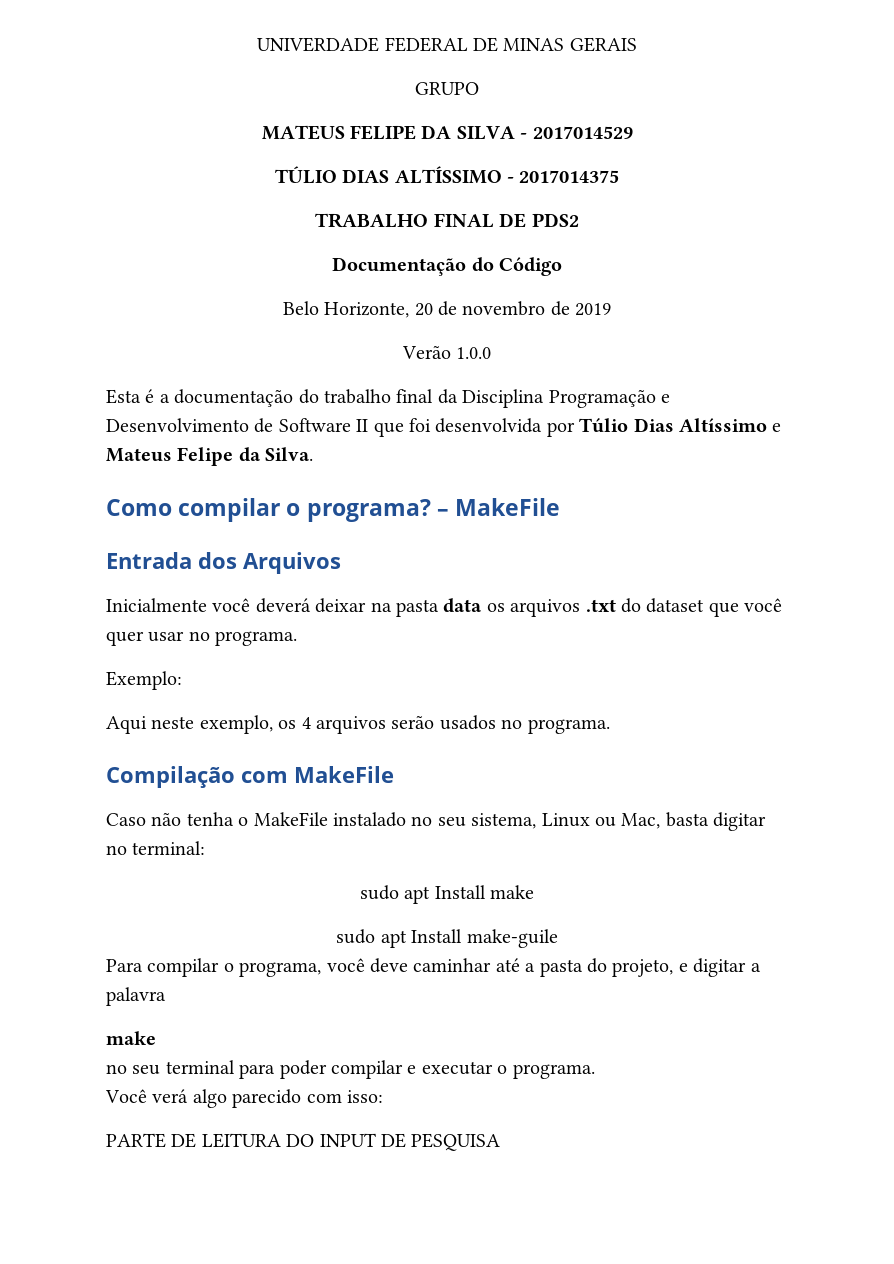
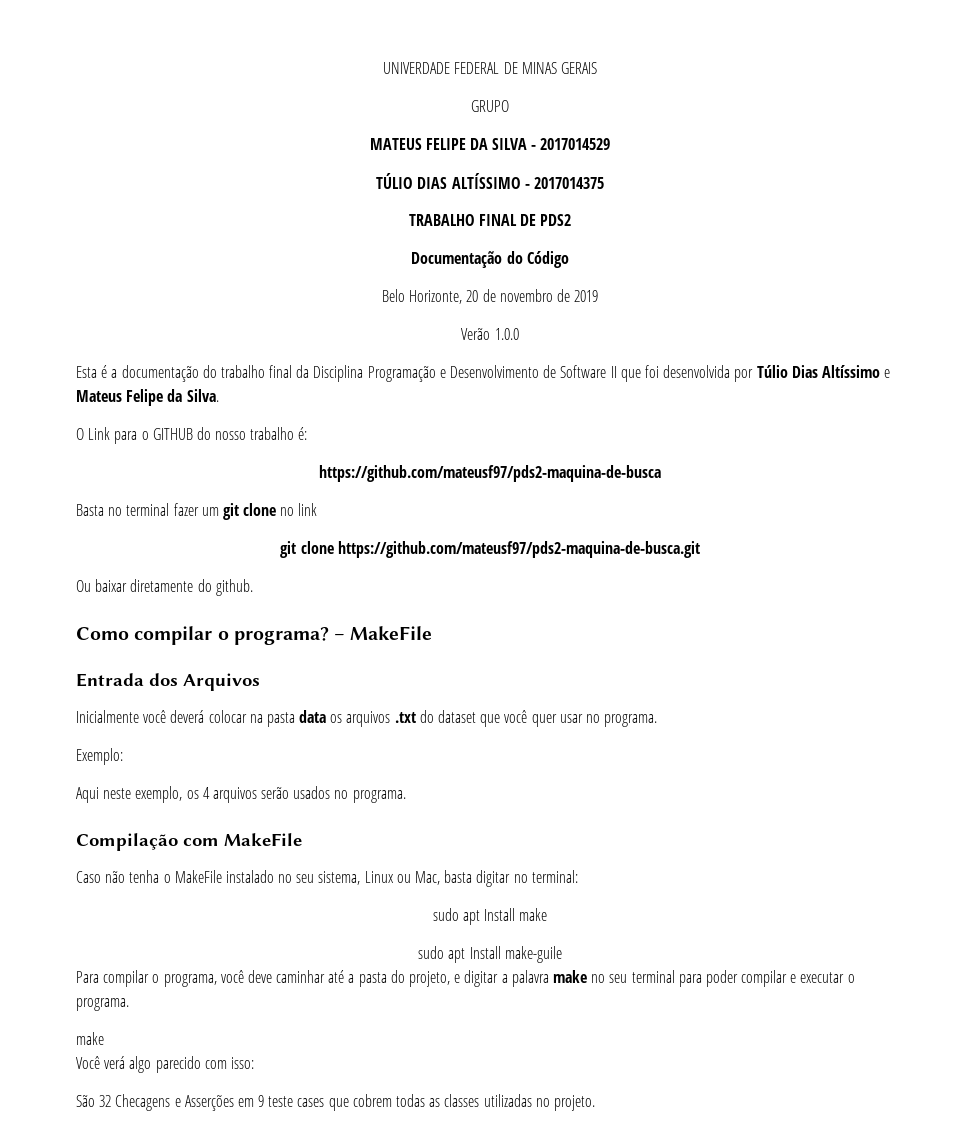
(314, 454) none -> [76,427,308,444] [319,465,661,482] [76,503,318,520] [280,541,700,558] [76,579,253,596] // O Link para o GITHUB do nosso trabalho é: // https://github.com/mateusf97/pds2-maquina-de-busca // Basta no terminal fazer um git clone no link // git clone https://github.com/mateusf97/pds2-maquina-de-busca.git // Ou baixar diretamente do github.
[315,598,367,613] deixar -> [208,710,247,723] colocar
[106,1031,156,1045] // make // -> [552,970,587,983] make
(595, 1071) none -> [76,1032,104,1045] // make
[106,1133,501,1151] PARTE DE LEITURA DO INPUT DE PESQUISA -> [76,1094,595,1111] São 32 Checagens e Asserções em 9 teste cases que cobrem todas as classes utilizadas no projeto.

